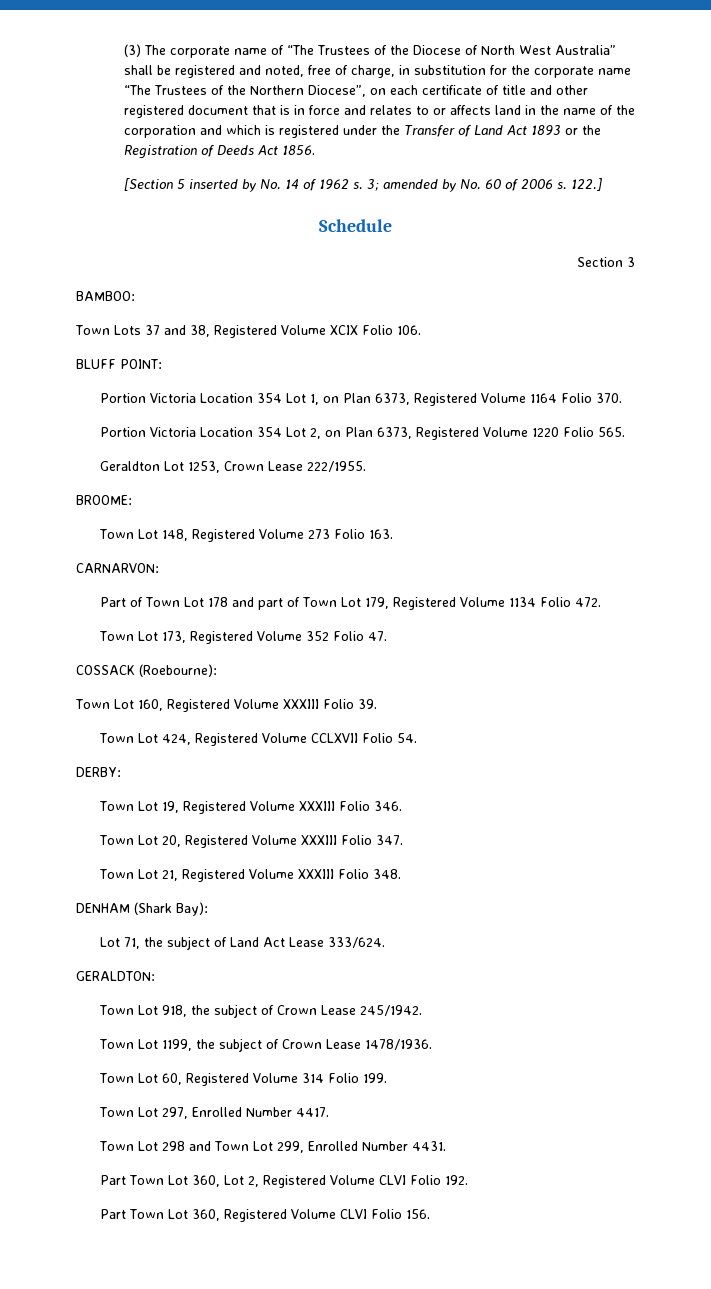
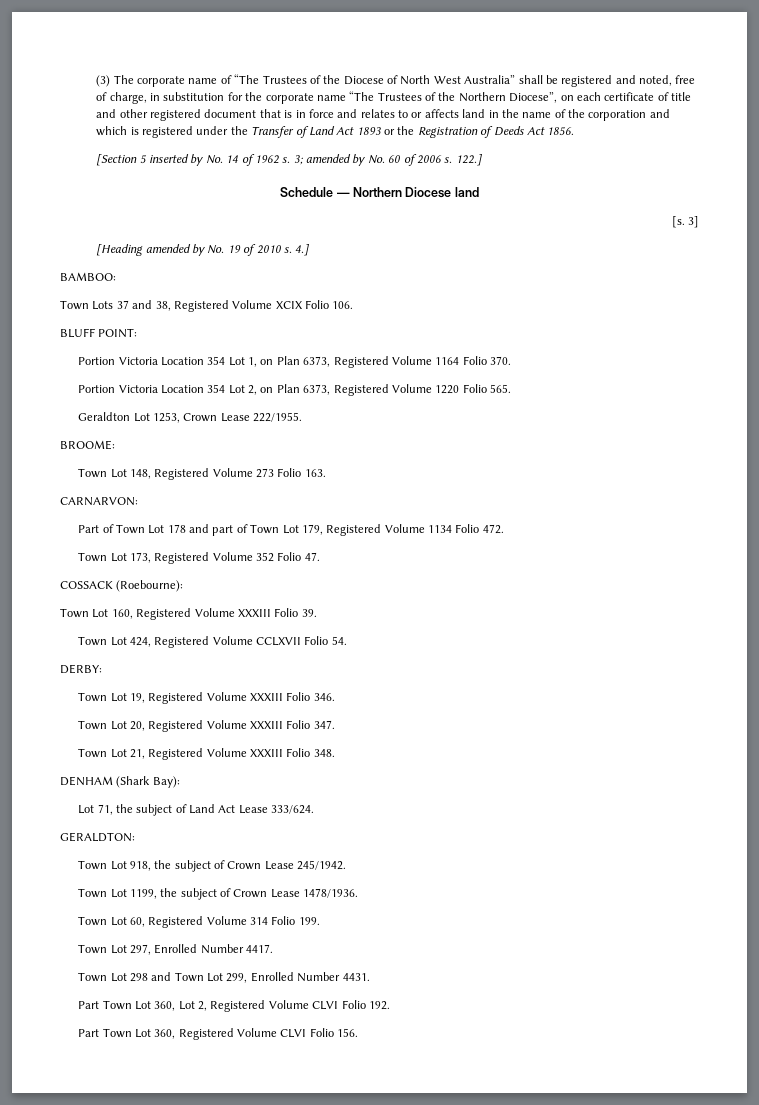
[577,257,635,267] // Section 3 -> [336,187,479,198] [671,216,699,228] [96,244,310,256] — Northern Diocese land // [s. 3] // [Heading amended by No. 19 of 2010 s. 4.]

